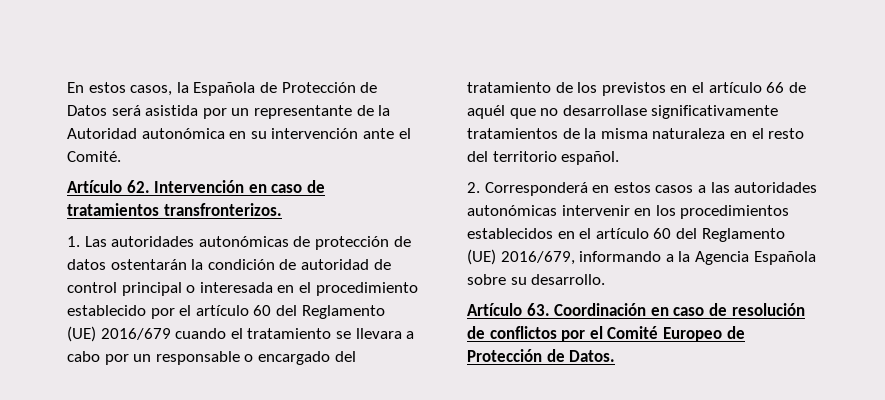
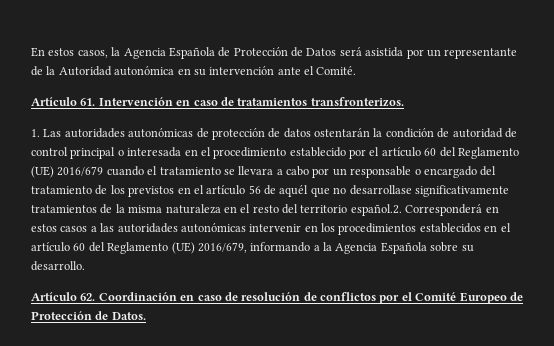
(189, 87) none -> [123,48,166,59] Agencia
[126,180,150,193] 62. -> [80,98,96,106] 61.
[766,82,785,93] 66 -> [248,185,261,194] 56
[561,151,620,165] [467,182,480,193] español. // 2. -> [350,204,402,216] español.2.
[526,303,550,316] 63. -> [80,293,96,301] 62.

